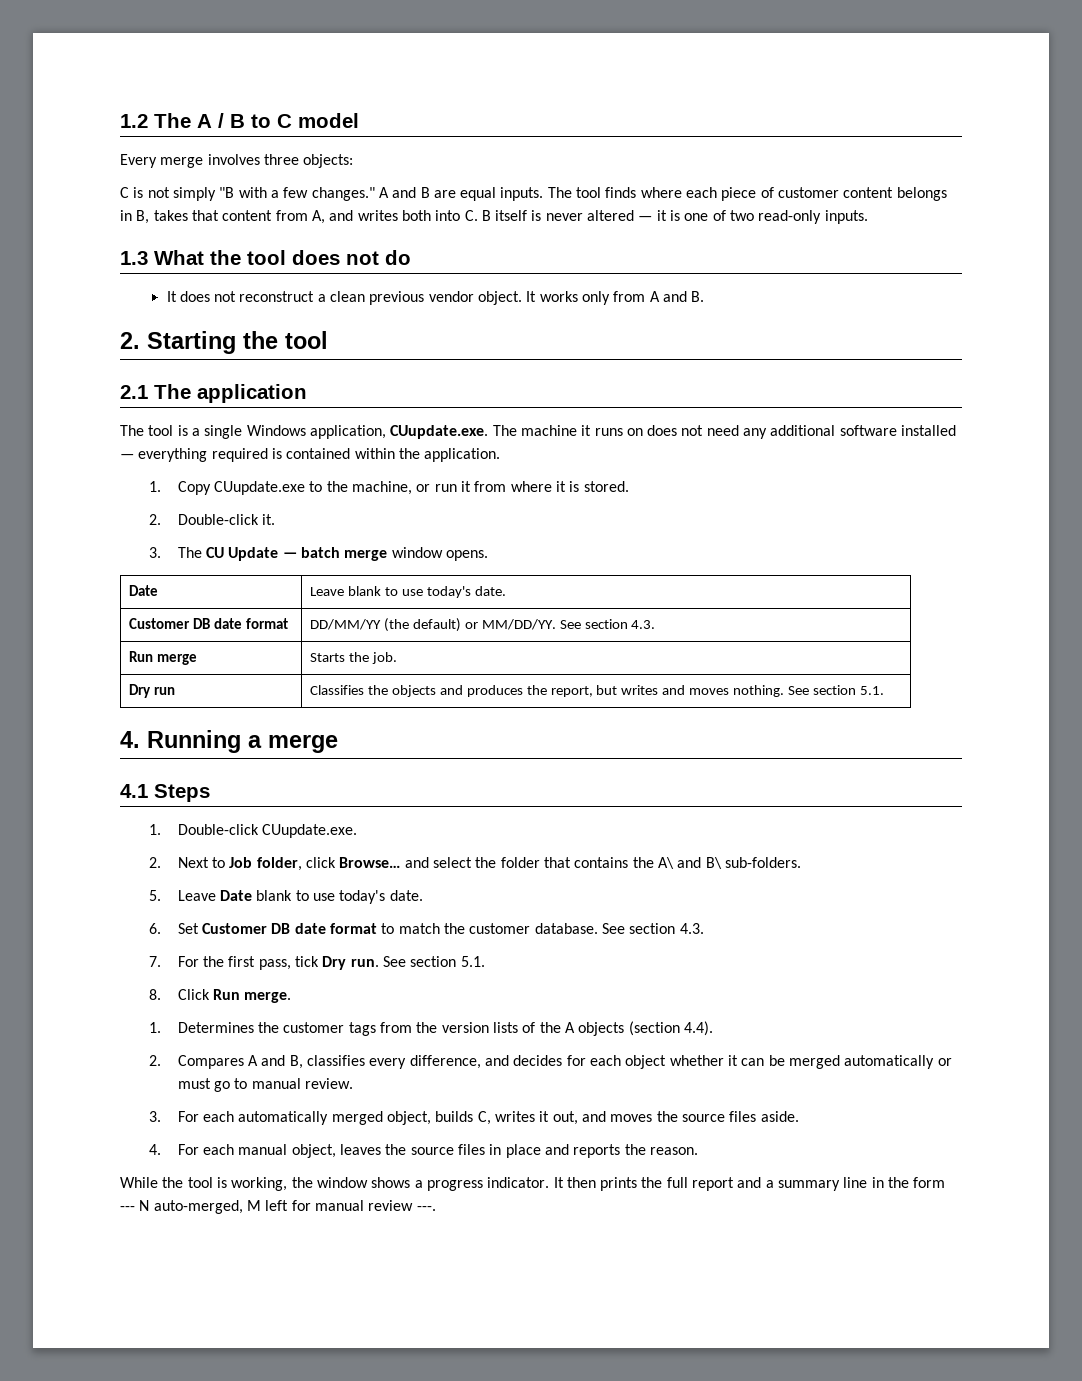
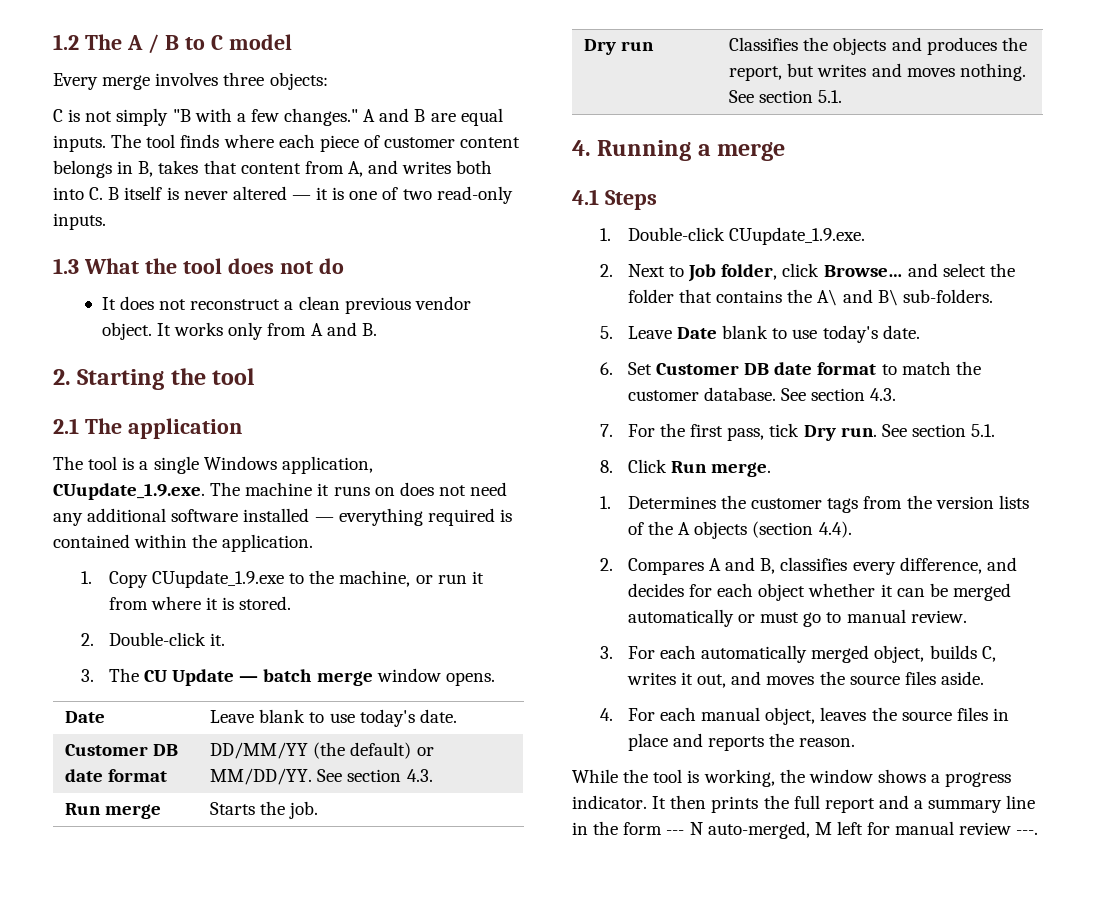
[390,425,489,439] CUupdate.exe. -> [53,483,205,500] CUupdate_1.9.exe.
[214,481,306,495] CUupdate.exe -> [152,570,285,588] CUupdate_1.9.exe
[262,824,358,838] CUupdate.exe. -> [729,227,866,245] CUupdate_1.9.exe.

